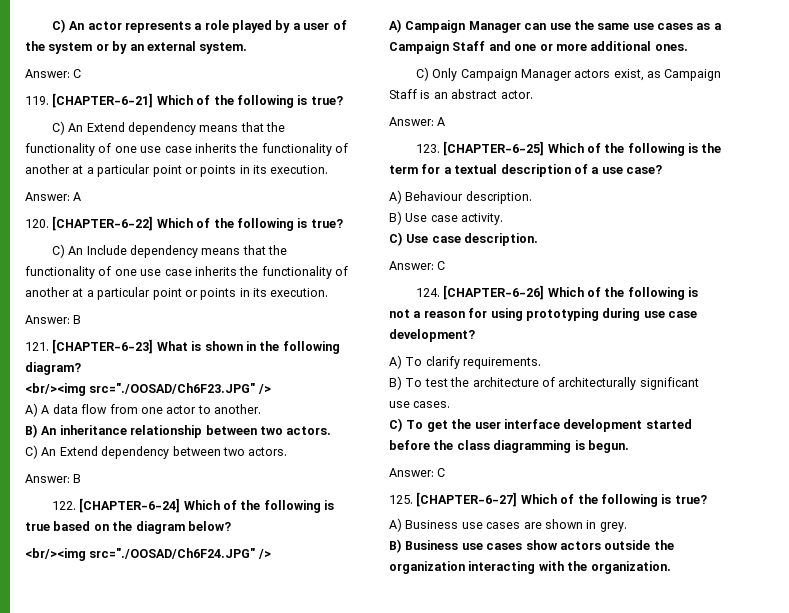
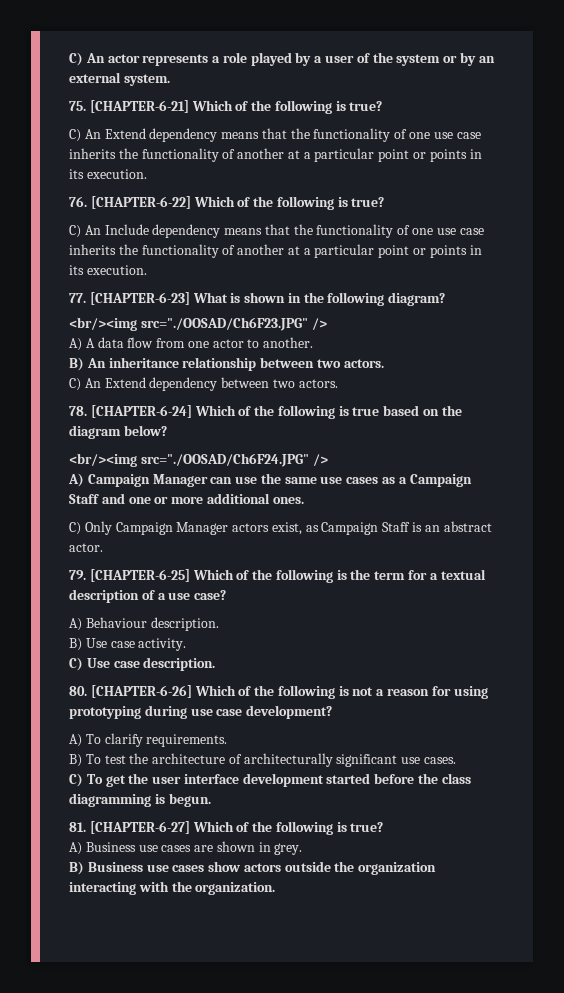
[25,69,82,78] [25,96,49,105] Answer: C // 119. -> [69,101,86,111] 75.
[25,192,82,201] [25,219,49,228] Answer: A // 120. -> [69,196,87,207] 76.
[25,315,82,324] [25,342,49,351] Answer: B // 121. -> [69,293,86,303] 77.
[25,474,82,483] [51,501,76,510] Answer: B // 122. -> [69,406,87,416] 78.
[389,117,446,126] [415,144,440,153] Answer: A // 123. -> [69,570,86,580] 79.
[389,261,446,270] [415,288,440,297] Answer: C // 124. -> [69,686,87,696] 80.
[389,468,446,477] [389,495,413,504] Answer: C // 125. -> [69,822,86,832] 81.

